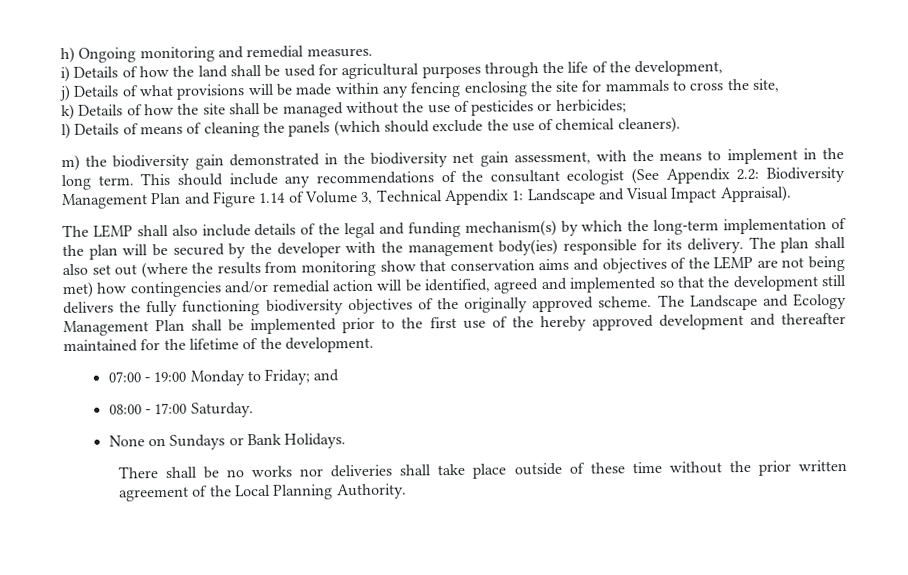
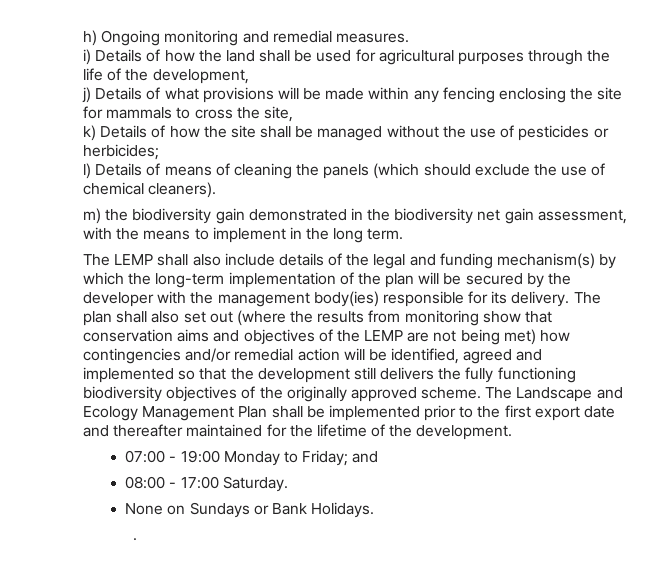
[140,166,845,188] [62,185,792,210] This should include any recommendations of the consultant ecologist (See Appendix 2.2: Biodiversity Management Plan and Figure 1.14 of Volume 3, Technical Appendix 1: Landscape and Visual Impact Appraisal). -> (404, 234) none
[462,314,744,332] use of the hereby approved development -> [534,406,616,421] export date
[117,459,847,479] [118,483,407,502] There shall be no works nor deliveries shall take place outside of these time without the prior written agreement of the Local Planning Authority. -> [133,538,138,541] .

